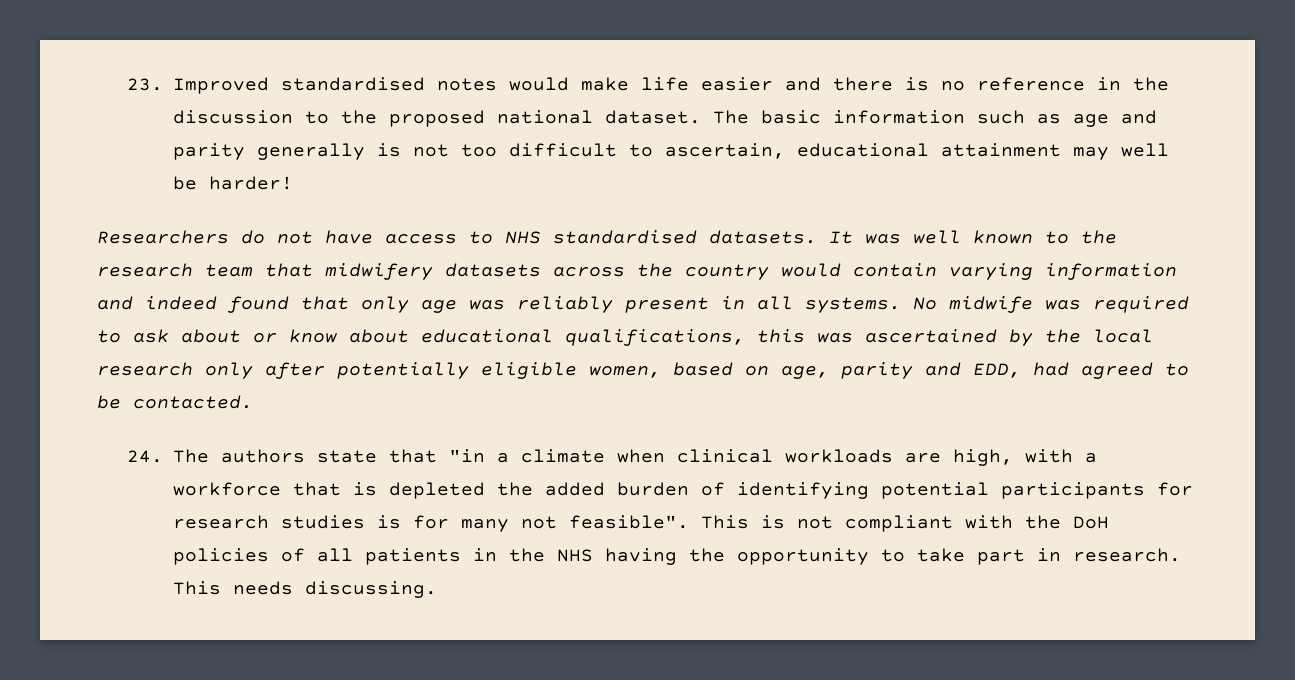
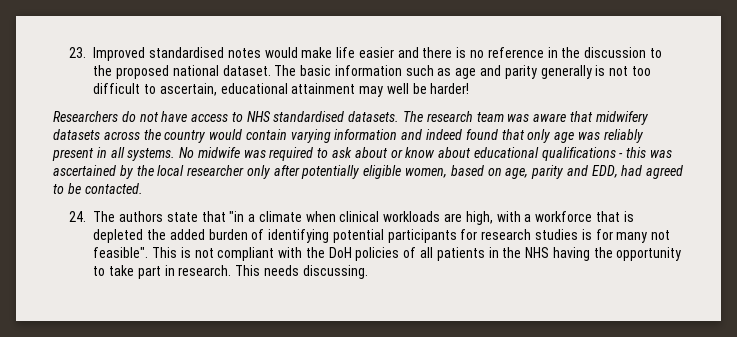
[829,230,1117,244] [97,263,253,277] It was well known to the research team -> [403,111,567,122] The research team was aware
[565,329,745,346] qualifications, -> [541,147,624,161] qualifications -
[97,362,193,376] research -> [187,165,245,176] researcher

